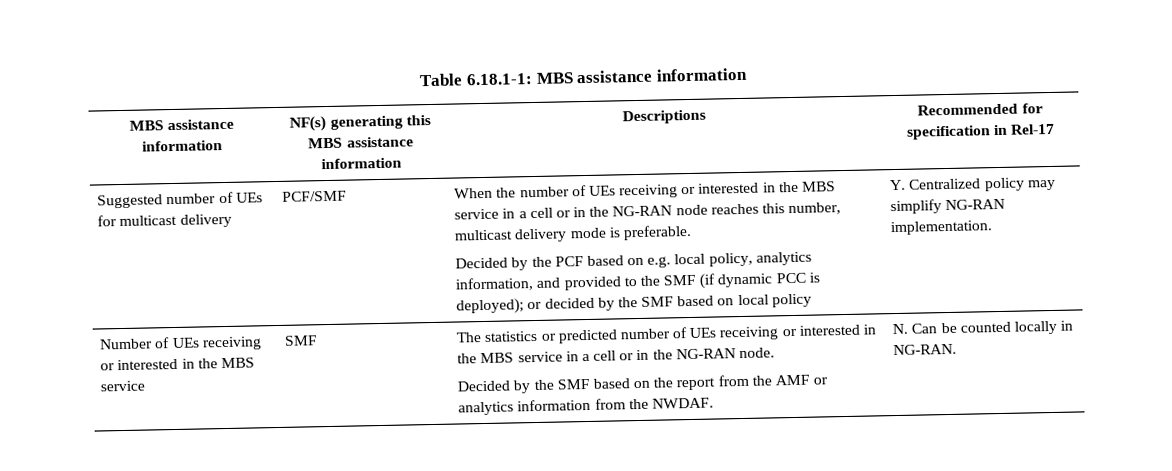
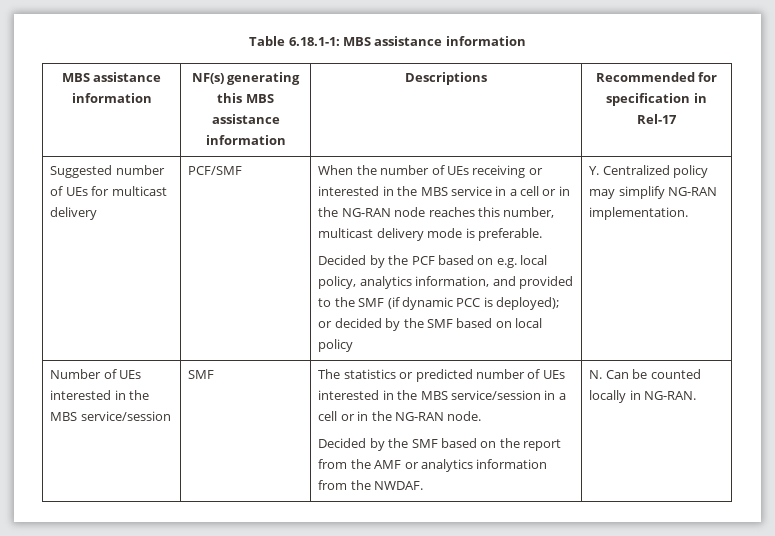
[201,336,262,351] [100,357,255,371] [100,380,146,392] receiving or interested in the MBS service -> [50,390,150,400] [50,411,171,421] interested in the MBS service/session
[719,324,877,341] [457,351,563,364] receiving or interested in the MBS service -> [318,390,541,400] interested in the MBS service/session

